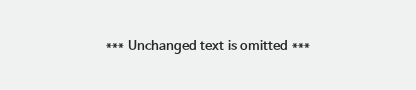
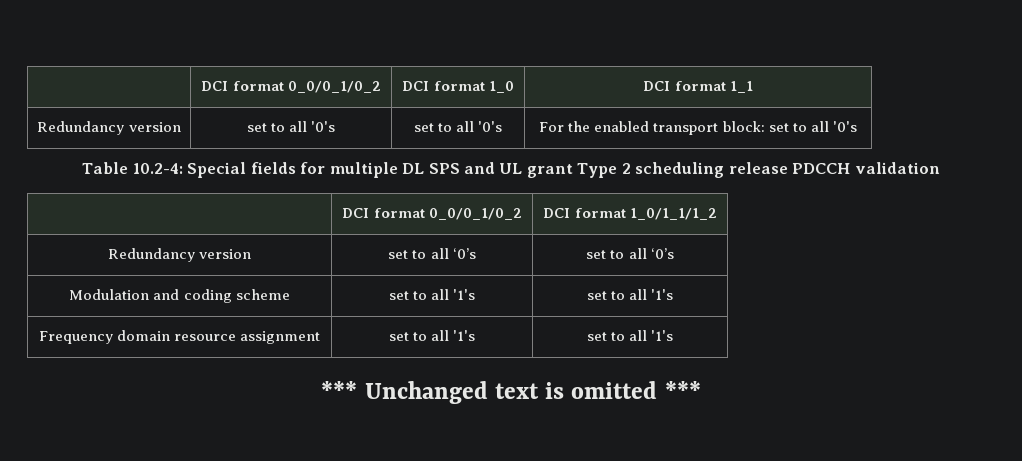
(106, 46) none -> [201,81,381,93] [402,81,514,93] [643,81,753,93] [37,121,181,135] [246,121,336,132] [413,121,503,132] [539,121,857,135] [82,162,940,178] [342,208,522,220] [543,208,717,220] [107,248,252,262] [388,248,476,259] [586,248,674,259] [69,289,290,303] [388,289,476,300] [586,289,674,300] [38,330,321,344] [388,330,476,341] [586,330,674,341] | DCI format 0_0/0_1/0_2 | DCI format 1_0 | DCI format 1_1 // Redundancy version | set to all '0's | set to all '0's | For the enabled transport block: set to all '0's // Table 10.2-4: Special fields for multiple DL SPS and UL grant Type 2 scheduling release PDCCH validation // | DCI format 0_0/0_1/0_2 | DCI format 1_0/1_1/1_2 // Redundancy version | set to all ‘0’s | set to all ‘0’s // Modulation and coding scheme | set to all '1's | set to all '1's // Frequency domain resource assignment | set to all '1's | set to all '1's //

